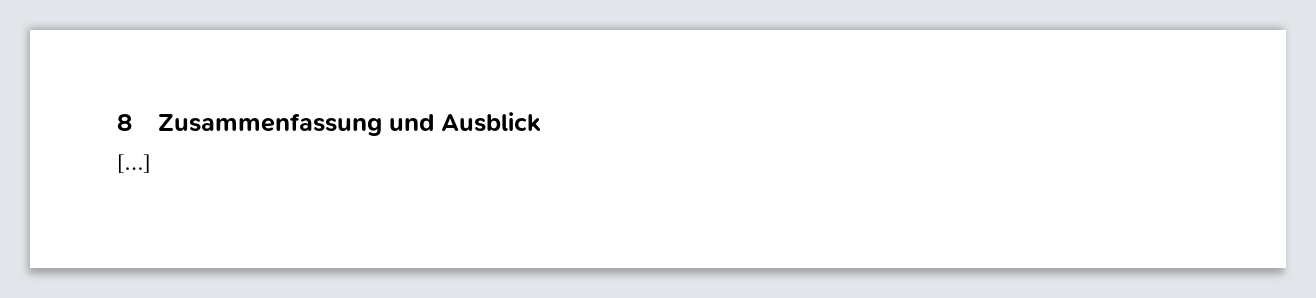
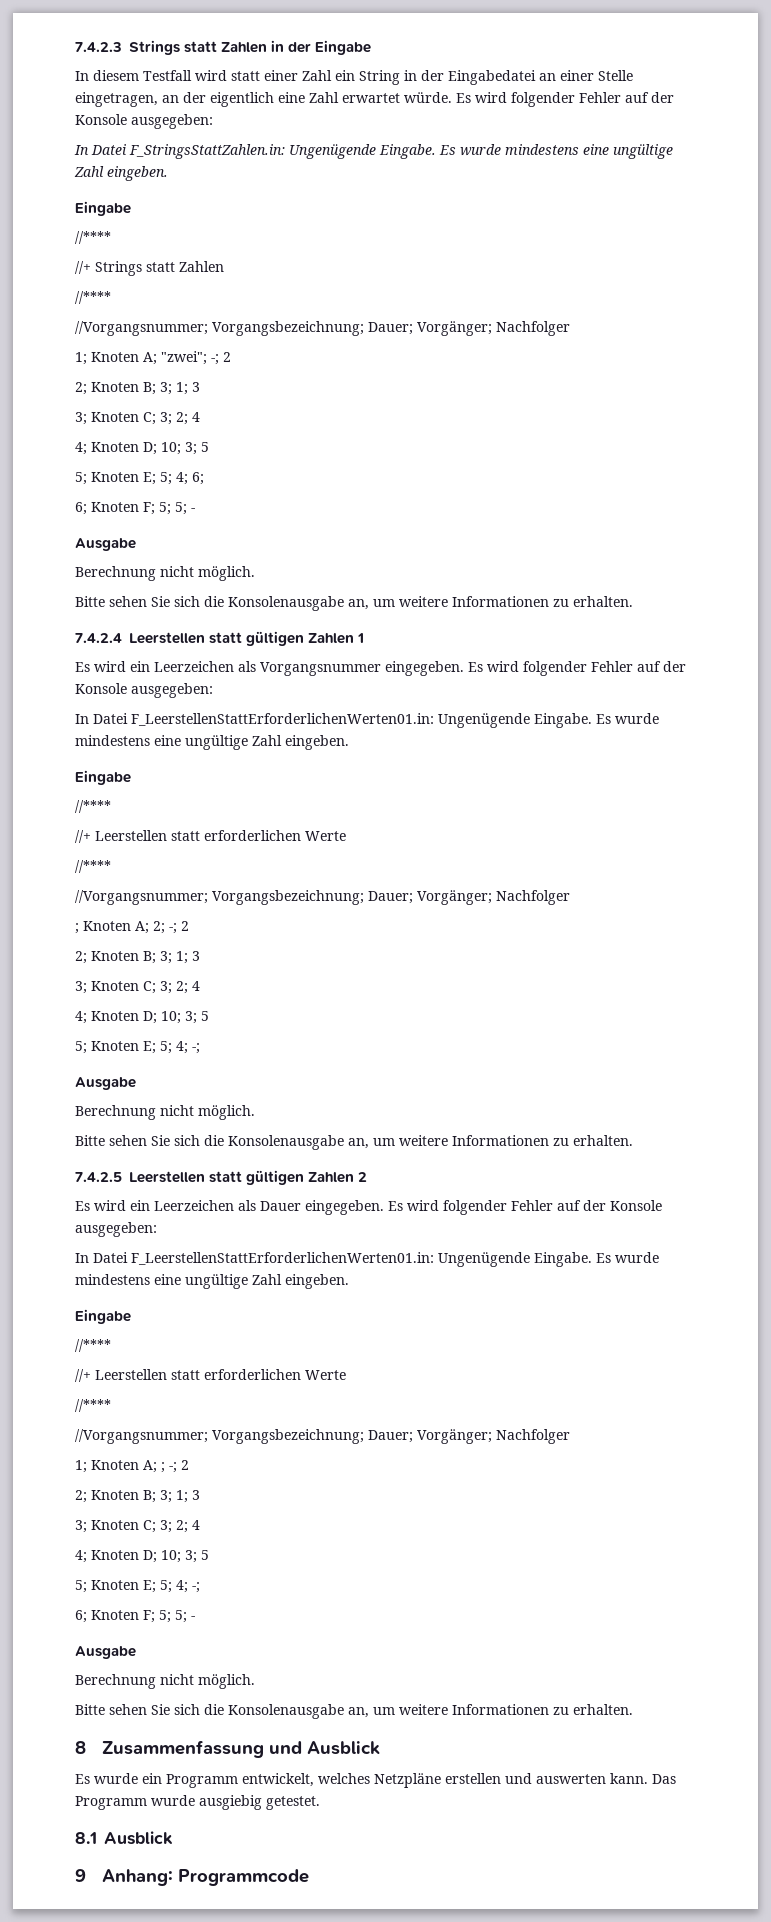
[117,112,541,136] [117,154,150,173] 8 Zusammenfassung und Ausblick // […] -> [75,40,372,55] [75,70,633,85] [75,92,674,107] [75,114,213,129] [74,144,673,159] [74,166,168,181] [75,201,131,216] [75,231,111,244] [75,261,224,276] [75,291,111,304] [75,321,570,336] [75,351,231,365] [75,382,200,395] [75,412,200,425] [75,442,209,455] [75,472,204,485] [75,502,195,515] [75,538,136,551] [75,566,255,581] [75,596,633,611] [75,631,365,646] [75,661,686,676] [75,683,213,698] [75,713,659,728] [75,735,349,750] [75,770,131,785] [75,800,111,813] [75,830,346,843] [75,860,111,873] [75,890,570,905] [75,921,189,934] [75,951,200,964] [75,981,200,994] [75,1011,209,1024] [75,1041,200,1054] [75,1077,136,1090] [75,1105,255,1120] [75,1135,633,1150] [75,1170,368,1185] [75,1200,662,1215] [75,1222,157,1237] [75,1252,659,1267] [75,1274,349,1289] [75,1309,131,1324] [75,1339,111,1352] [75,1369,346,1382] [75,1399,111,1412] [75,1429,570,1444] [75,1460,189,1473] [75,1490,200,1503] [75,1520,200,1533] [75,1550,209,1563] [75,1580,200,1593] [75,1610,195,1623] [75,1646,136,1659] [75,1674,255,1689] [75,1704,633,1719] [75,1740,381,1758] [75,1773,676,1788] [75,1795,320,1810] [75,1831,173,1845] [75,1869,310,1886] 7.4.2.3 Strings statt Zahlen in der Eingabe // In diesem Testfall wird statt einer Zahl ein String in der Eingabedatei an einer Stelle eingetragen, an der eigentlich eine Zahl erwartet würde. Es wird folgender Fehler auf der Konsole ausgegeben: // In Datei F_StringsStattZahlen.in: Ungenügende Eingabe. Es wurde mindestens eine ungültige Zahl eingeben. // Eingabe // //**** // //+ Strings statt Zahlen // //**** // //Vorgangsnummer; Vorgangsbezeichnung; Dauer; Vorgänger; Nachfolger // 1; Knoten A; "zwei"; -; 2 // 2; Knoten B; 3; 1; 3 // 3; Knoten C; 3; 2; 4 // 4; Knoten D; 10; 3; 5 // 5; Knoten E; 5; 4; 6; // 6; Knoten F; 5; 5; - // Ausgabe // Berechnung nicht möglich. // Bitte sehen Sie sich die Konsolenausgabe an, um weitere Informationen zu erhalten. // 7.4.2.4 Leerstellen statt gültigen Zahlen 1 // Es wird ein Leerzeichen als Vorgangsnummer eingegeben. Es wird folgender Fehler auf der Konsole ausgegeben: // In Datei F_LeerstellenStattErforderlichenWerten01.in: Ungenügende Eingabe. Es wurde mindestens eine ungültige Zahl eingeben. // Eingabe // //**** // //+ Leerstellen statt erforderlichen Werte // //**** // //Vorgangsnummer; Vorgangsbezeichnung; Dauer; Vorgänger; Nachfolger // ; Knoten A; 2; -; 2 // 2; Knoten B; 3; 1; 3 // 3; Knoten C; 3; 2; 4 // 4; Knoten D; 10; 3; 5 // 5; Knoten E; 5; 4; -; // Ausgabe // Berechnung nicht möglich. // Bitte sehen Sie sich die Konsolenausgabe an, um weitere Informationen zu erhalten. // 7.4.2.5 Leerstellen statt gültigen Zahlen 2 // Es wird ein Leerzeichen als Dauer eingegeben. Es wird folgender Fehler auf der Konsole ausgegeben: // In Datei F_LeerstellenStattErforderlichenWerten01.in: Ungenügende Eingabe. Es wurde mindestens eine ungültige Zahl eingeben. // Eingabe // //**** // //+ Leerstellen statt erforderlichen Werte // //**** // //Vorgangsnummer; Vorgangsbezeichnung; Dauer; Vorgänger; Nachfolger // 1; Knoten A; ; -; 2 // 2; Knoten B; 3; 1; 3 // 3; Knoten C; 3; 2; 4 // 4; Knoten D; 10; 3; 5 // 5; Knoten E; 5; 4; -; // 6; Knoten F; 5; 5; - // Ausgabe // Berechnung nicht möglich. // Bitte sehen Sie sich die Konsolenausgabe an, um weitere Informationen zu erhalten. // 8 Zusammenfassung und Ausblick // Es wurde ein Programm entwickelt, welches Netzpläne erstellen und auswerten kann. Das Programm wurde ausgiebig getestet. // 8.1 Ausblick // 9 Anhang: Programmcode

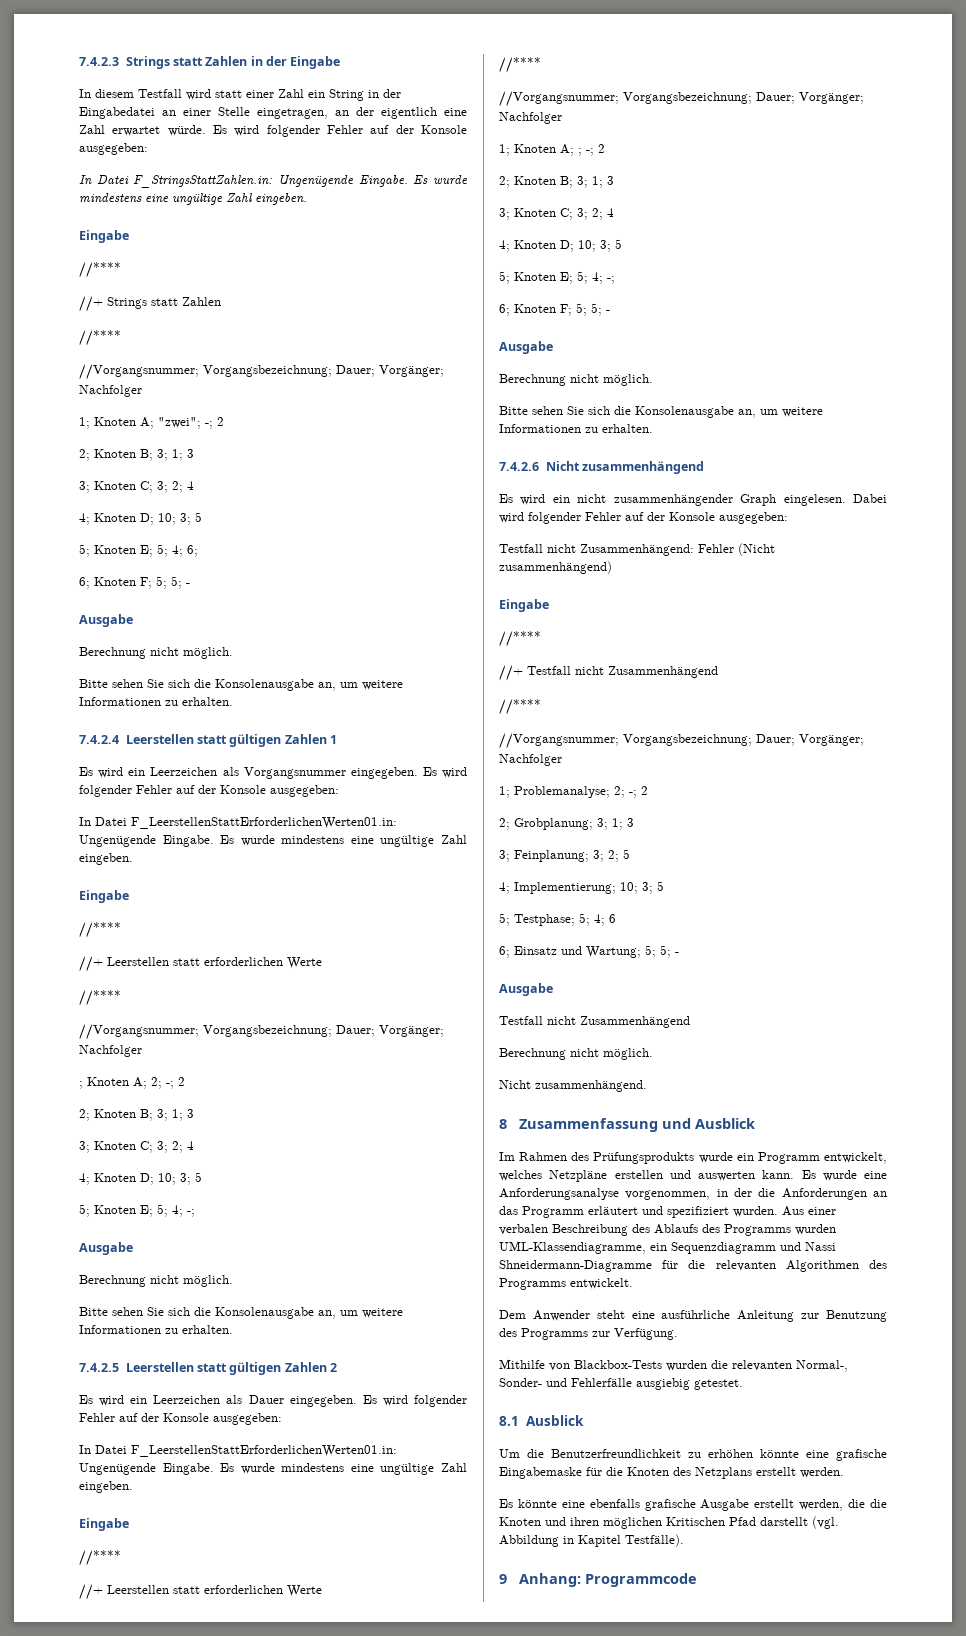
(633, 1709) none -> [499,461,704,474] [499,494,887,506] [499,512,788,524] [499,543,775,556] [499,561,612,574] [499,599,549,612] [499,631,541,647] [499,665,718,681] [499,699,541,715] [499,733,864,749] [499,754,562,766] [499,786,648,798] [499,818,634,830] [499,849,630,862] [499,881,664,894] [499,913,616,926] [499,945,679,958] [499,983,553,996] [499,1016,690,1028] [499,1048,653,1060] [499,1080,647,1092] // 7.4.2.6 Nicht zusammenhängend // Es wird ein nicht zusammenhängender Graph eingelesen. Dabei wird folgender Fehler auf der Konsole ausgegeben: // Testfall nicht Zusammenhängend: Fehler (Nicht zusammenhängend) // Eingabe // //**** // //+ Testfall nicht Zusammenhängend // //**** // //Vorgangsnummer; Vorgangsbezeichnung; Dauer; Vorgänger; Nachfolger // 1; Problemanalyse; 2; -; 2 // 2; Grobplanung; 3; 1; 3 // 3; Feinplanung; 3; 2; 5 // 4; Implementierung; 10; 3; 5 // 5; Testphase; 5; 4; 6 // 6; Einsatz und Wartung; 5; 5; - // Ausgabe // Testfall nicht Zusammenhängend // Berechnung nicht möglich. // Nicht zusammenhängend.
[75,1774,90,1784] Es -> [499,1152,695,1164] Im Rahmen des Prüfungsprodukts
[652,1774,676,1784] [75,1795,320,1810] [75,1831,173,1845] Das Programm wurde ausgiebig getestet. // 8.1 Ausblick -> [801,1170,887,1181] [499,1188,887,1200] [499,1206,836,1218] [499,1224,836,1236] [499,1241,836,1254] [499,1260,887,1272] [499,1278,633,1290] [499,1310,887,1322] [499,1328,678,1340] [499,1359,848,1372] [499,1378,743,1390] [499,1415,584,1426] [499,1449,887,1461] [499,1467,844,1479] [499,1499,887,1511] [499,1516,839,1529] [499,1534,684,1547] Es wurde eine Anforderungsanalyse vorgenommen, in der die Anforderungen an das Programm erläutert und spezifiziert wurden. Aus einer verbalen Beschreibung des Ablaufs des Programms wurden UML-Klassendiagramme, ein Sequenzdiagramm und Nassi Shneidermann-Diagramme für die relevanten Algorithmen des Programms entwickelt. // Dem Anwender steht eine ausführliche Anleitung zur Benutzung des Programms zur Verfügung. // Mithilfe von Blackbox-Tests wurden die relevanten Normal-, Sonder- und Fehlerfälle ausgiebig getestet. // 8.1 Ausblick // Um die Benutzerfreundlichkeit zu erhöhen könnte eine grafische Eingabemaske für die Knoten des Netzplans erstellt werden. // Es könnte eine ebenfalls grafische Ausgabe erstellt werden, die die Knoten und ihren möglichen Kritischen Pfad darstellt (vgl. Abbildung in Kapitel Testfälle).

